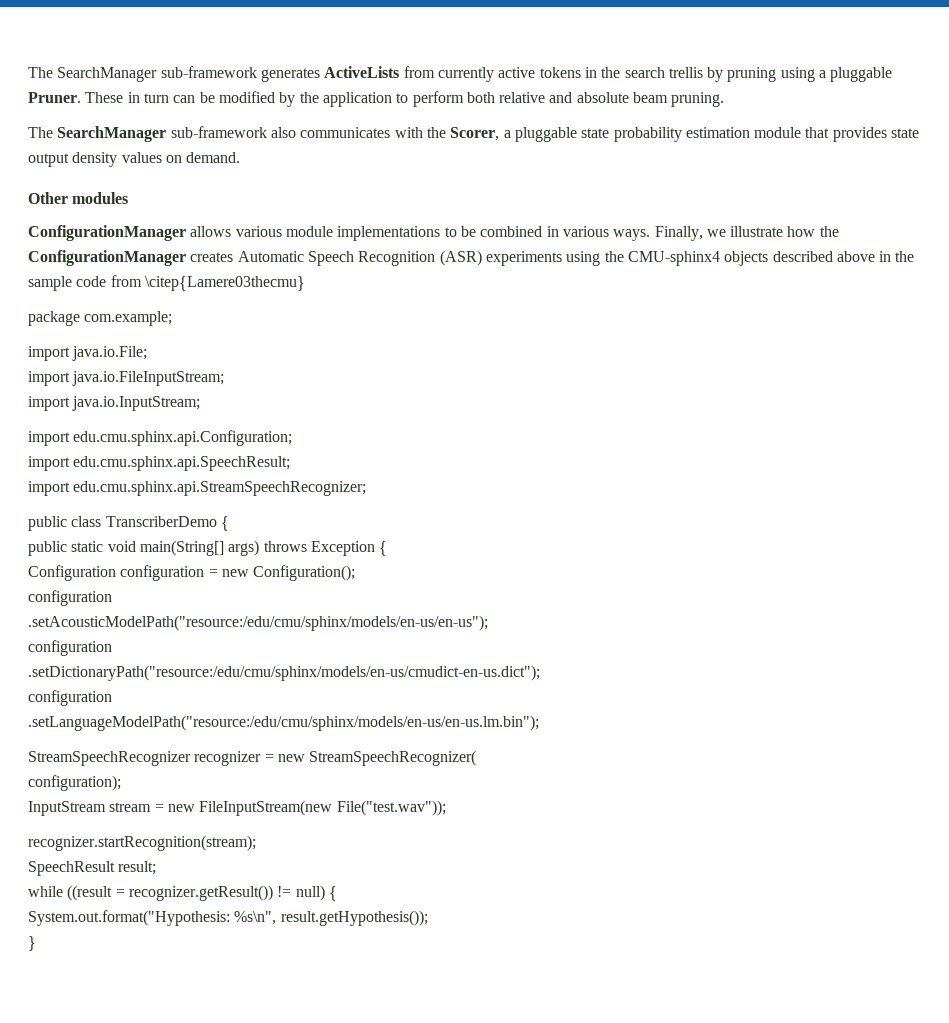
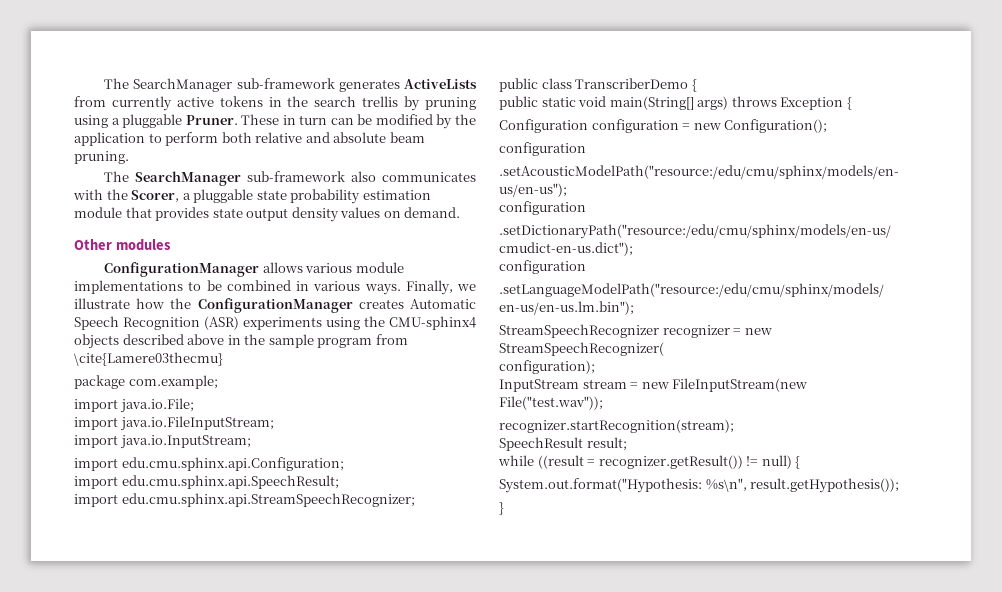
[76,275,305,291] code from \citep{Lamere03thecmu} -> [317,334,408,348] [74,352,223,366] program from \cite{Lamere03thecmu}

